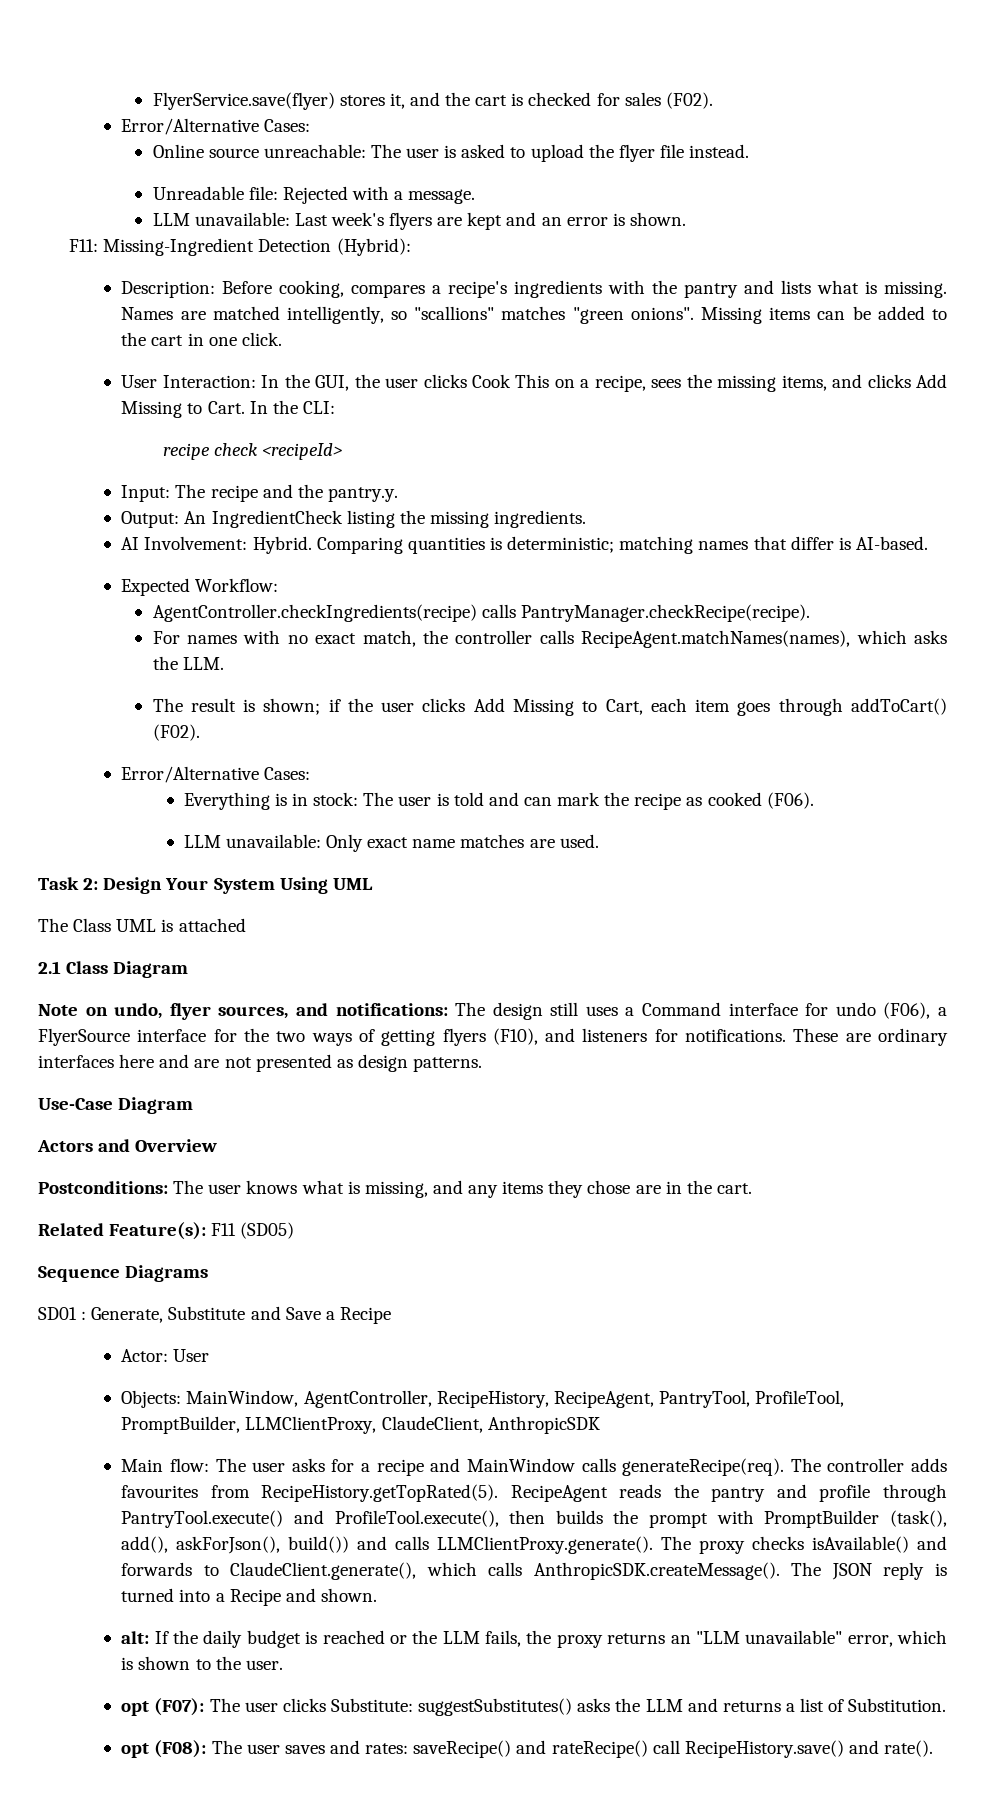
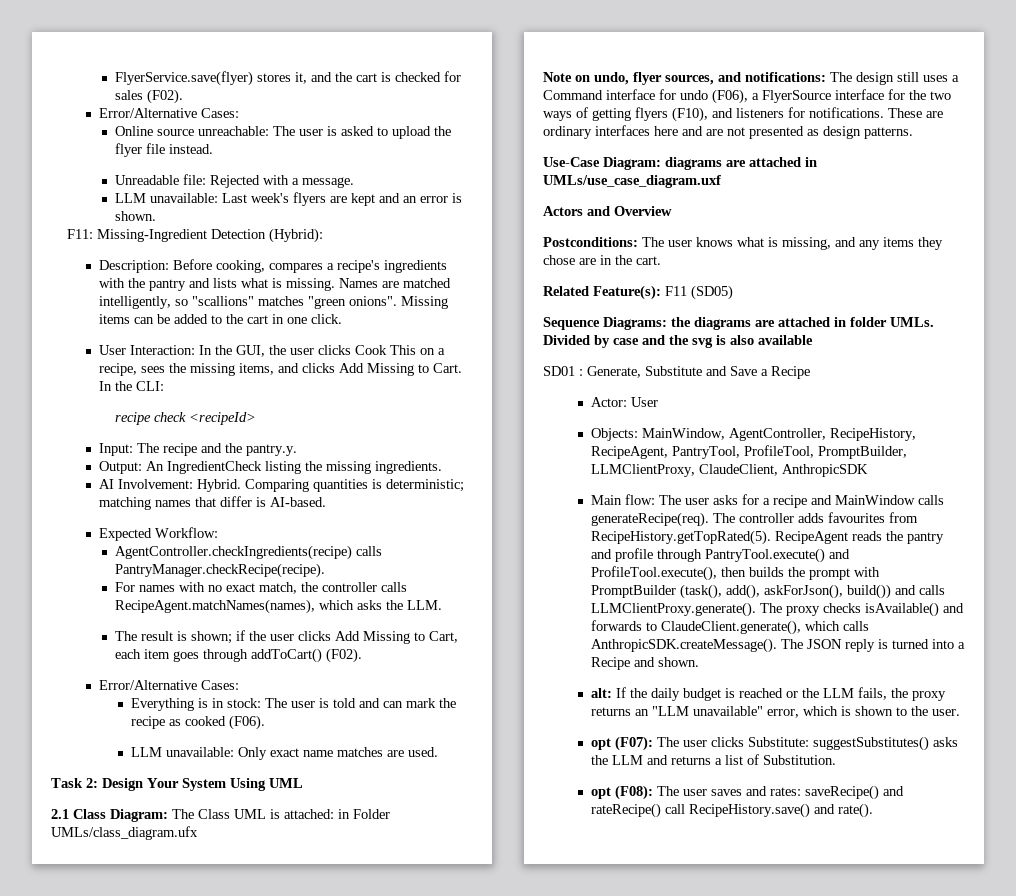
(373, 884) none -> [51,809,168,822] 2.1 Class Diagram:
[178,918,246,932] [38,961,189,978] attached // 2.1 Class Diagram -> [284,809,390,819] [51,826,198,840] attached: in Folder UMLs/class_diagram.ufx
[118,1097,194,1114] Diagram -> [603,157,817,170] [543,175,721,188] Diagram: diagrams are attached in UMLs/use_case_diagram.uxf
[125,1265,209,1282] Diagrams -> [603,317,934,330] [543,335,813,348] Diagrams: the diagrams are attached in folder UMLs. Divided by case and the svg is also available

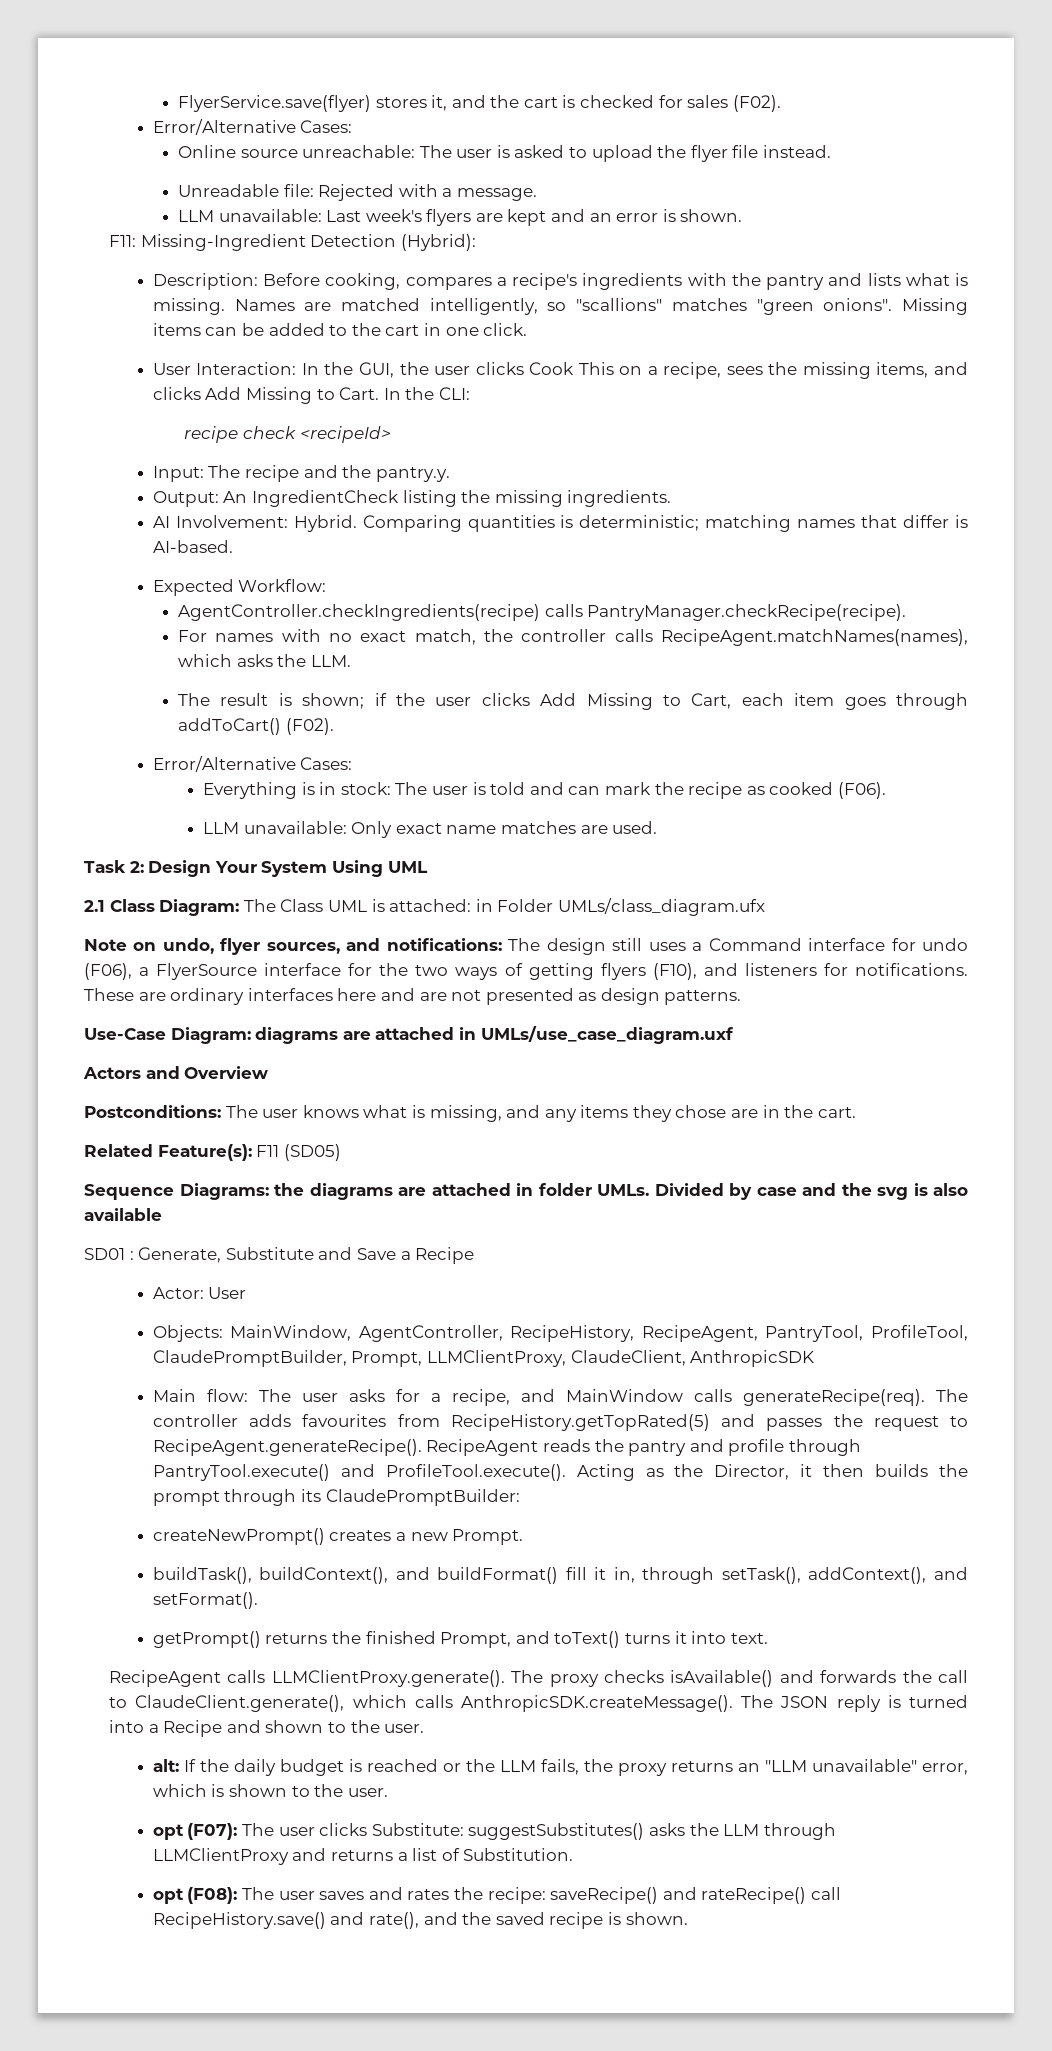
[818,446,908,459] PromptBuilder, -> [152,1350,423,1367] ClaudePromptBuilder, Prompt,
[773,495,808,508] recipe -> [451,1389,510,1406] recipe,
[591,530,772,545] RecipeHistory.getTopRated(5). -> [450,1414,968,1431] [152,1439,422,1456] RecipeHistory.getTopRated(5) and passes the request to RecipeAgent.generateRecipe().
[591,566,881,581] [591,584,917,599] ProfileTool.execute(), then builds the prompt with PromptBuilder (task(), add(), askForJson(), build()) and -> [385,1464,969,1481] [152,1489,520,1506] [152,1528,524,1545] [152,1567,969,1584] [152,1592,258,1609] [152,1631,768,1648] [109,1670,222,1687] ProfileTool.execute(). Acting as the Director, it then builds the prompt through its ClaudePromptBuilder: // createNewPrompt() creates a new Prompt. // buildTask(), buildContext(), and buildFormat() fill it in, through setTask(), addContext(), and setFormat(). // getPrompt() returns the finished Prompt, and toText() turns it into text. // RecipeAgent
(643, 625) none -> [902,1670,968,1683] the call
[658,657,700,667] shown. -> [265,1720,425,1733] shown to the user.
(644, 760) none -> [763,1823,836,1840] [152,1848,289,1865] through LLMClientProxy
[770,787,802,796] rates: -> [407,1887,546,1904] rates the recipe:
[838,803,874,818] rate(). -> [369,1912,688,1929] rate(), and the saved recipe is shown.

